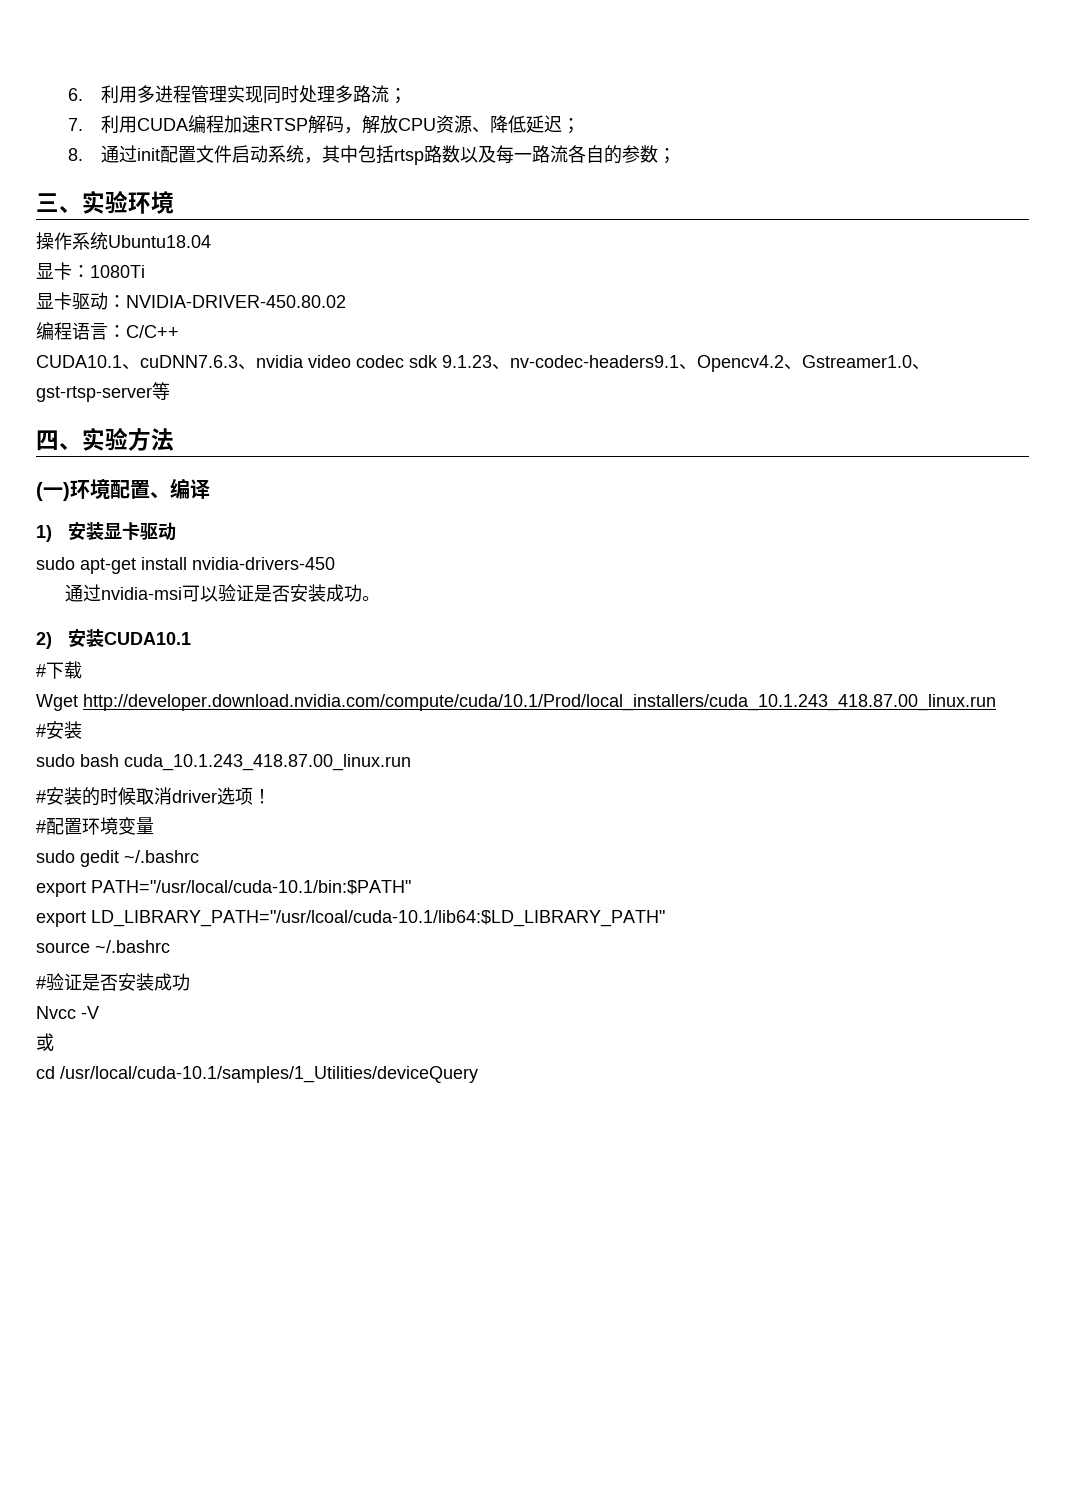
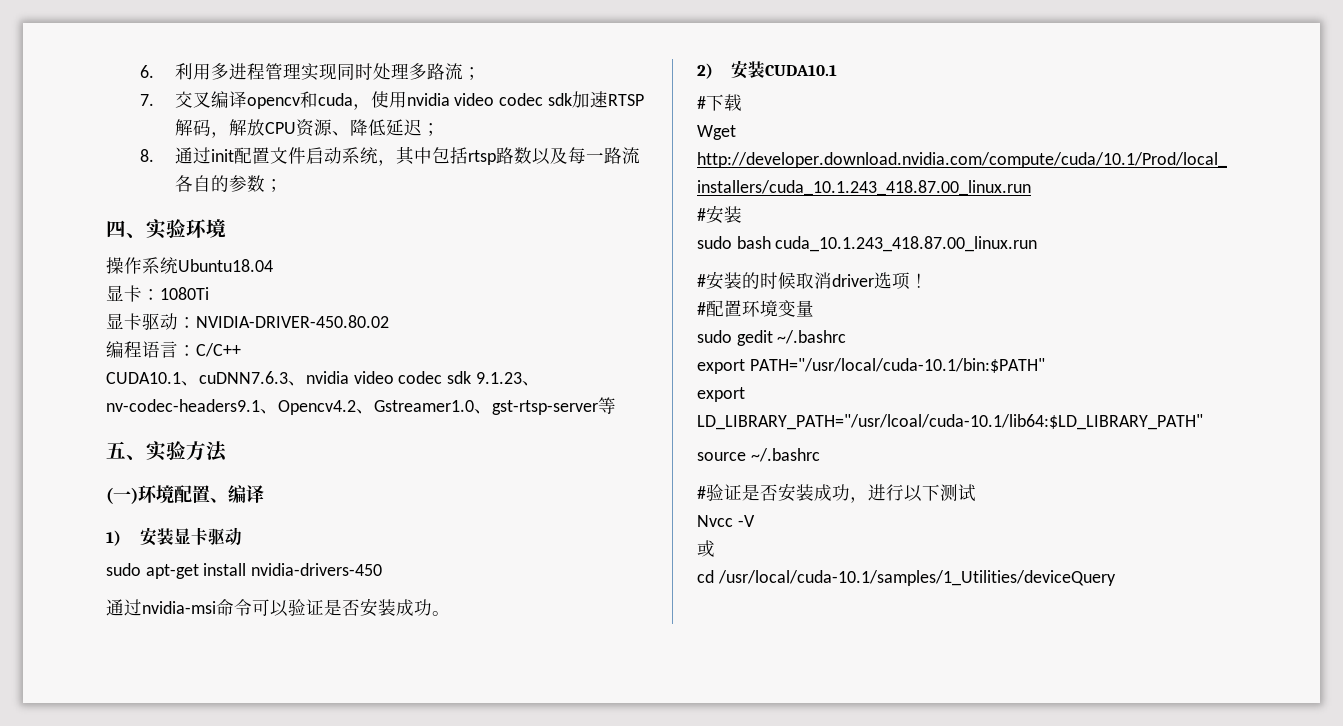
[100,115,224,133] 利用CUDA编程 -> [174,91,572,110] 交叉编译opencv和cuda，使用nvidia video codec sdk
[36,193,59,212] 三 -> [106,220,126,238] 四
[36,430,59,451] 四 -> [106,441,126,459] 五
(182, 593) none -> [216,599,252,616] 命令
(190, 982) none -> [850,484,976,503] ，进行以下测试

